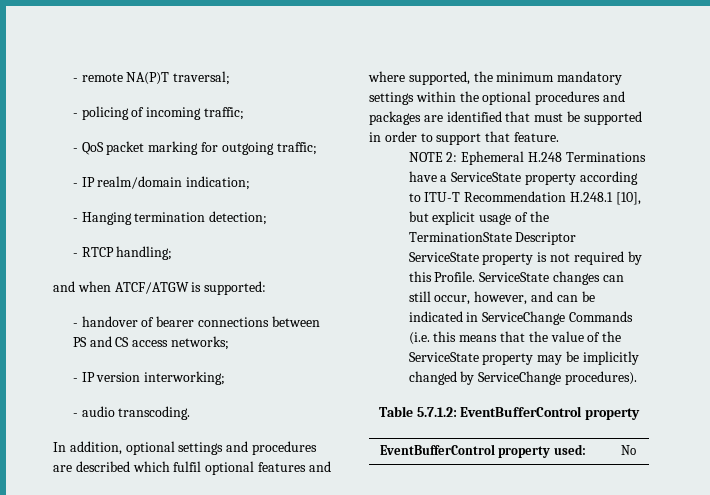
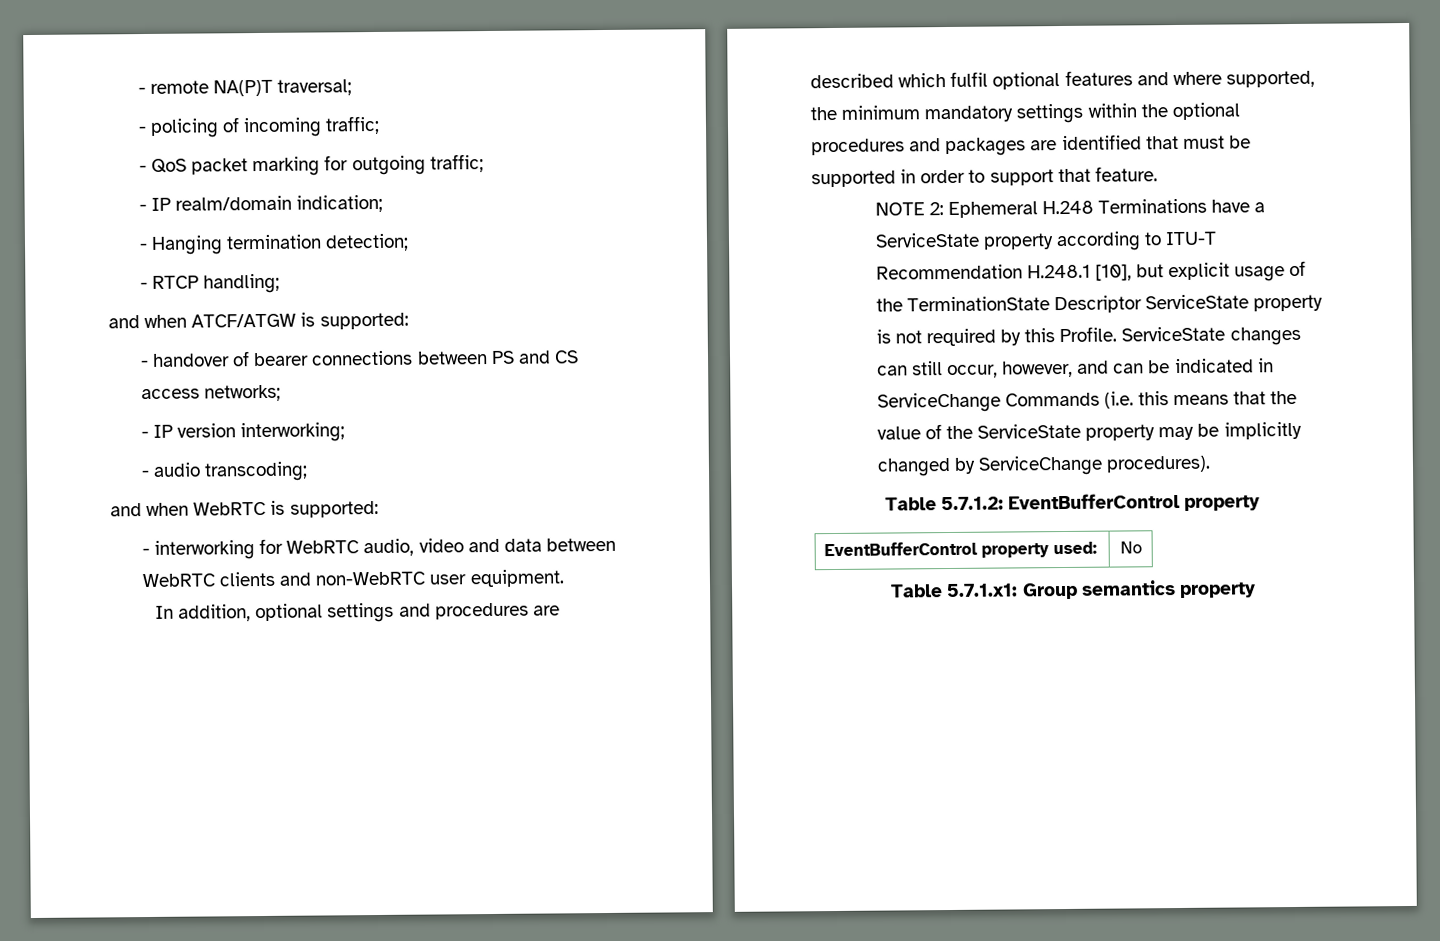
[118,406,191,420] transcoding. -> [204,461,309,482] [110,500,379,518] [141,537,616,560] [141,569,565,588] transcoding; // and when WebRTC is supported: // - interworking for WebRTC audio, video and data between WebRTC clients and non-WebRTC user equipment.
(636, 450) none -> [891,580,1256,600] // Table 5.7.1.x1: Group semantics property

